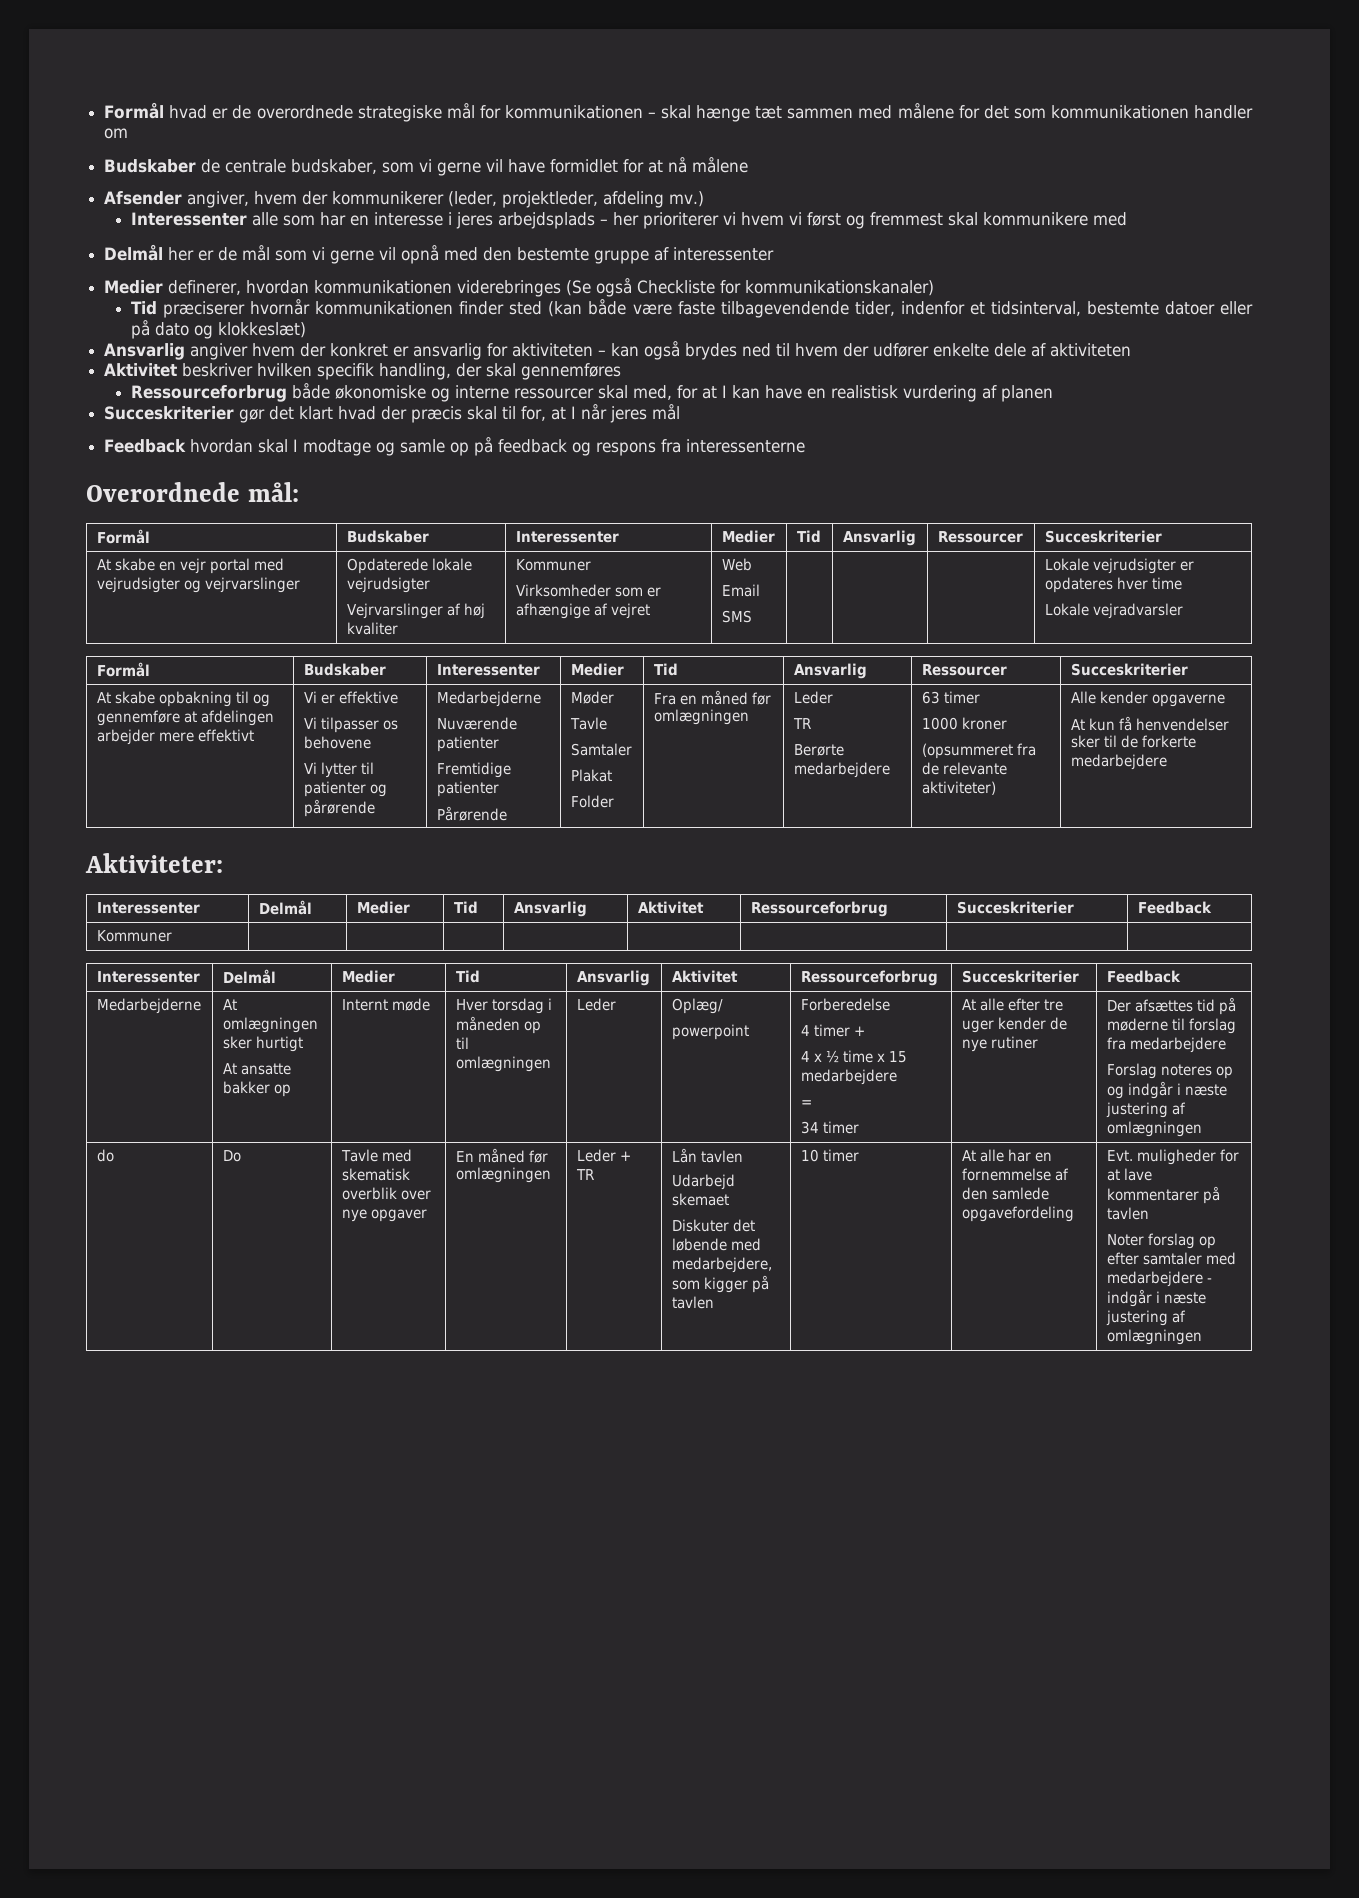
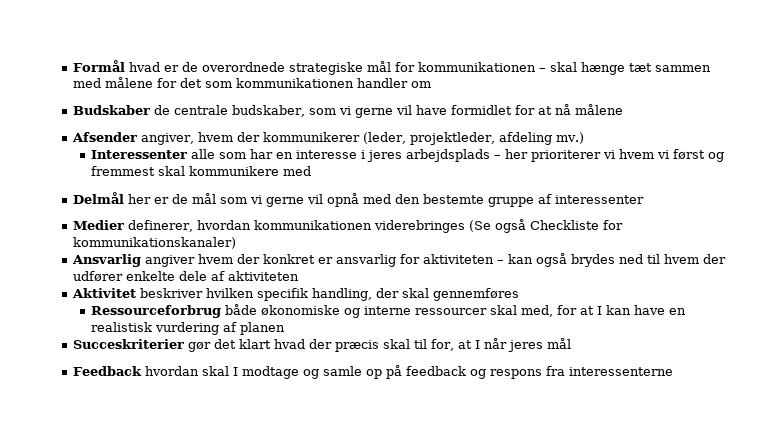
[131,299,1253,318] [131,320,307,339] // Tid præciserer hvornår kommunikationen finder sted (kan både være faste tilbagevendende tider, indenfor et tidsinterval, bestemte datoer eller på dato og klokkeslæt) -> (236, 243) none
[86,482,299,502] [96,529,150,544] [346,530,429,543] [515,531,619,543] [721,530,775,543] [796,530,821,543] [842,530,916,546] [937,531,1023,543] [1044,530,1162,543] [96,558,284,574] [96,577,300,593] [346,558,472,574] [346,577,430,593] [346,603,485,619] [346,622,398,635] [515,559,591,571] [515,584,661,597] [515,603,650,619] [721,558,752,571] [721,584,760,597] [721,610,752,623] [1044,558,1194,574] [1044,577,1182,593] [1044,603,1183,619] [96,662,150,677] [303,663,386,676] [436,664,540,676] [570,663,624,676] [653,663,678,676] [793,663,867,679] [921,664,1007,676] [1070,663,1188,676] [96,691,270,707] [96,710,274,726] [96,729,254,745] [303,691,398,704] [303,717,398,733] [303,736,371,749] [303,762,374,778] [303,781,387,797] [303,799,375,817] [436,691,541,707] [436,717,517,730] [436,736,499,752] [436,762,511,778] [436,781,499,797] [436,806,507,821] [570,691,614,704] [569,717,607,730] [570,743,632,756] [570,769,612,782] [570,795,614,808] [653,690,771,705] [653,709,749,725] [793,691,833,704] [792,718,811,729] [793,744,844,756] [793,762,890,778] [921,691,980,704] [921,717,1007,730] [921,743,1036,759] [921,762,1007,775] [921,781,996,795] [1070,691,1225,707] [1070,716,1229,731] [1070,735,1196,748] [1070,754,1167,770] [85,853,223,873] [96,902,200,914] [258,900,312,915] [356,901,410,914] [453,901,478,914] [513,901,587,917] [637,901,704,914] [750,901,888,917] [956,901,1074,914] [1137,901,1212,914] [96,930,172,942] [96,971,200,983] [222,969,276,984] [341,970,395,983] [455,970,480,983] [576,970,650,986] [671,970,738,983] [800,970,938,986] [961,970,1079,983] [1106,970,1181,983] [96,998,201,1014] [222,999,237,1010] [222,1017,318,1033] [222,1036,303,1052] [222,1063,291,1075] [222,1081,291,1097] [341,998,430,1011] [455,998,552,1014] [455,1016,541,1034] [455,1037,469,1049] [455,1056,551,1072] [576,998,616,1011] [671,998,723,1014] [671,1024,749,1040] [800,998,890,1011] [800,1024,865,1037] [800,1050,907,1063] [800,1069,897,1085] [800,1100,812,1107] [800,1121,859,1134] [961,998,1063,1011] [961,1017,1067,1033] [961,1036,1038,1052] [1106,997,1236,1015] [1106,1018,1236,1034] [1106,1037,1226,1053] [1106,1063,1233,1079] [1106,1081,1227,1099] [1105,1102,1186,1118] [1106,1121,1202,1137] [96,1149,114,1162] [222,1150,241,1162] [340,1149,412,1162] [341,1168,410,1181] [341,1187,431,1200] [341,1209,427,1222] [455,1148,548,1163] [455,1167,551,1183] [576,1149,631,1162] [575,1169,594,1180] [671,1148,743,1163] [671,1174,735,1190] [671,1193,729,1206] [671,1219,755,1232] [671,1238,761,1251] [671,1257,772,1273] [671,1275,769,1293] [671,1296,714,1309] [800,1149,859,1162] [961,1149,1052,1162] [961,1168,1069,1181] [961,1187,1049,1200] [961,1206,1074,1222] [1106,1149,1239,1165] [1106,1168,1152,1181] [1106,1186,1220,1204] [1106,1207,1149,1220] [1106,1233,1216,1249] [1106,1252,1236,1265] [1106,1271,1212,1287] [1106,1289,1206,1307] [1105,1310,1186,1326] [1106,1329,1202,1345] // Overordnede mål: // Formål | Budskaber | Interessenter | Medier | Tid | Ansvarlig | Ressourcer | Succeskriterier // At skabe en vejr portal med vejrudsigter og vejrvarslinger | Opdaterede lokale vejrudsigter // Vejrvarslinger af høj kvaliter | Kommuner // Virksomheder som er afhængige af vejret | Web // Email // SMS | | | | Lokale vejrudsigter er opdateres hver time // Lokale vejradvarsler // Formål | Budskaber | Interessenter | Medier | Tid | Ansvarlig | Ressourcer | Succeskriterier // At skabe opbakning til og gennemføre at afdelingen arbejder mere effektivt | Vi er effektive // Vi tilpasser os behovene // Vi lytter til patienter og pårørende | Medarbejderne // Nuværende patienter // Fremtidige patienter // Pårørende | Møder // Tavle // Samtaler // Plakat // Folder | Fra en måned før omlægningen | Leder // TR // Berørte medarbejdere | 63 timer // 1000 kroner // (opsummeret fra de relevante aktiviteter) | Alle kender opgaverne // At kun få henvendelser sker til de forkerte medarbejdere // Aktiviteter: // Interessenter | Delmål | Medier | Tid | Ansvarlig | Aktivitet | Ressourceforbrug | Succeskriterier | Feedback // Kommuner | | | | | | | | // Interessenter | Delmål | Medier | Tid | Ansvarlig | Aktivitet | Ressourceforbrug | Succeskriterier | Feedback // Medarbejderne | At omlægningen sker hurtigt // At ansatte bakker op | Internt møde | Hver torsdag i måneden op til omlægningen | Leder | Oplæg/ // powerpoint | Forberedelse // 4 timer + // 4 x ½ time x 15 medarbejdere // = // 34 timer | At alle efter tre uger kender de nye rutiner | Der afsættes tid på møderne til forslag fra medarbejdere // Forslag noteres op og indgår i næste justering af omlægningen // do | Do | Tavle med skematisk overblik over nye opgaver | En måned før omlægningen | Leder + TR | Lån tavlen // Udarbejd skemaet // Diskuter det løbende med medarbejdere, som kigger på tavlen | 10 timer | At alle har en fornemmelse af den samlede opgavefordeling | Evt. muligheder for at lave kommentarer på tavlen // Noter forslag op efter samtaler med medarbejdere - indgår i næste justering af omlægningen -> (673, 371) none

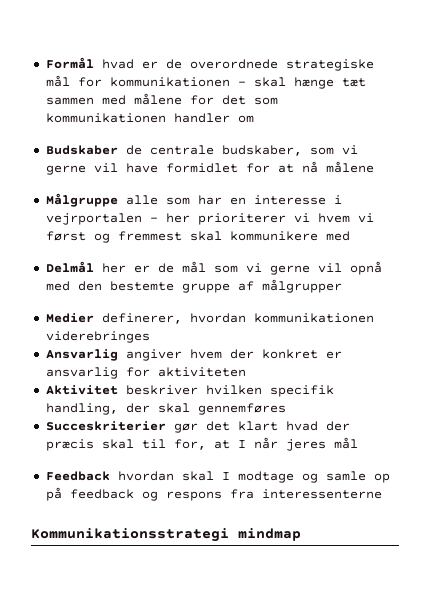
[71,132,584,145] [91,150,188,159] Afsender angiver, hvem der kommunikerer (leder, projektleder, afdeling mv.) // Interessenter -> [45,193,118,207] Målgruppe
[367,149,491,162] jeres arbejdsplads -> [45,213,142,225] vejrportalen
[554,195,644,204] interessenter -> [261,279,342,293] målgrupper
[468,219,623,233] [72,237,236,249] (Se også Checkliste for kommunikationskanaler) -> (150, 337) none
[496,253,726,267] [72,271,299,282] – kan også brydes ned til hvem der udfører enkelte dele af aktiviteten -> (246, 372) none
[91,304,687,318] [91,322,286,335] // Ressourceforbrug både økonomiske og interne ressourcer skal med, for at I kan have en realistisk vurdering af planen -> (286, 409) none
(673, 371) none -> [31,528,301,542] // Kommunikationsstrategi mindmap

